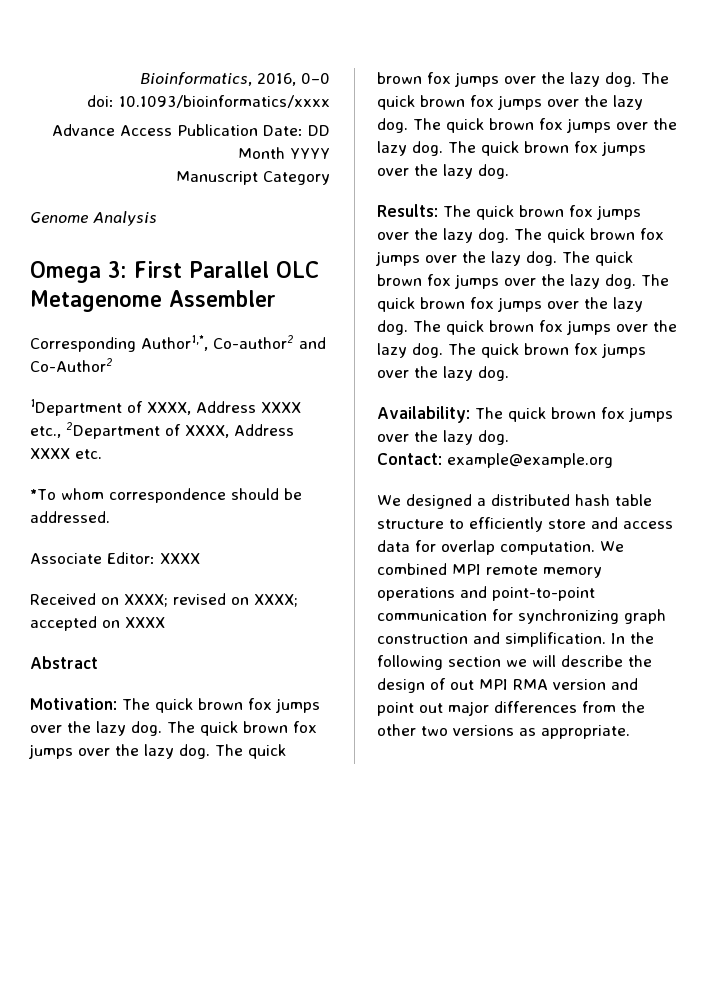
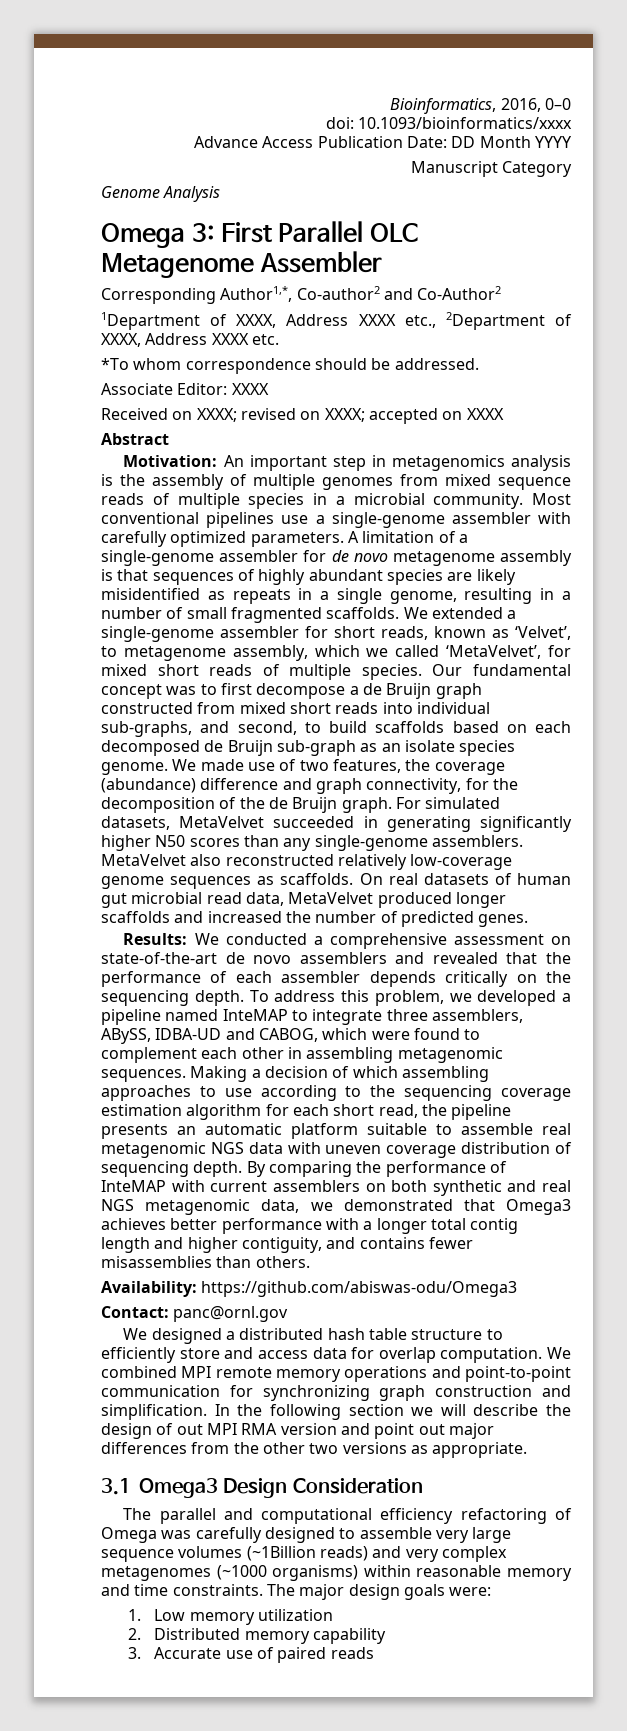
[122,698,320,713] [30,721,317,736] [28,744,286,759] [377,72,669,87] [377,95,643,110] [377,118,677,133] [377,141,646,156] [377,164,509,179] [377,204,641,220] [377,228,664,243] [375,251,633,266] [377,274,669,289] [377,297,643,312] [377,320,677,335] [377,343,646,358] [377,366,509,381] [377,406,673,423] [377,430,509,445] The quick brown fox jumps over the lazy dog. The quick brown fox jumps over the lazy dog. The quick brown fox jumps over the lazy dog. The quick brown fox jumps over the lazy dog. The quick brown fox jumps over the lazy dog. The quick brown fox jumps over the lazy dog. // Results: The quick brown fox jumps over the lazy dog. The quick brown fox jumps over the lazy dog. The quick brown fox jumps over the lazy dog. The quick brown fox jumps over the lazy dog. The quick brown fox jumps over the lazy dog. The quick brown fox jumps over the lazy dog. // Availability: The quick brown fox jumps over the lazy dog. -> [223,455,571,471] [101,474,571,490] [101,493,571,509] [101,512,572,528] [101,531,468,547] [101,550,573,566] [101,569,516,585] [101,588,571,604] [101,607,517,623] [101,626,571,642] [101,645,571,661] [101,664,571,680] [101,683,482,699] [101,702,490,714] [101,721,571,737] [101,740,516,756] [101,759,505,775] [101,778,518,794] [101,797,501,813] [101,816,572,832] [101,835,523,851] [101,854,513,870] [101,873,571,889] [101,892,506,908] [101,911,529,927] [123,933,571,949] [101,952,571,964] [101,971,571,987] [101,990,571,1006] [101,1009,523,1025] [101,1028,481,1044] [101,1047,503,1063] [101,1066,489,1082] [101,1085,571,1101] [101,1104,512,1120] [101,1123,571,1139] [101,1142,572,1158] [101,1161,507,1177] [101,1180,571,1196] [101,1199,572,1215] [101,1218,519,1234] [101,1237,473,1253] [101,1256,310,1268] [101,1281,518,1297] An important step in metagenomics analysis is the assembly of multiple genomes from mixed sequence reads of multiple species in a microbial community. Most conventional pipelines use a single-genome assembler with carefully optimized parameters. A limitation of a single-genome assembler for de novo metagenome assembly is that sequences of highly abundant species are likely misidentified as repeats in a single genome, resulting in a number of small fragmented scaffolds. We extended a single-genome assembler for short reads, known as ‘Velvet’, to metagenome assembly, which we called ‘MetaVelvet’, for mixed short reads of multiple species. Our fundamental concept was to first decompose a de Bruijn graph constructed from mixed short reads into individual sub-graphs, and second, to build scaffolds based on each decomposed de Bruijn sub-graph as an isolate species genome. We made use of two features, the coverage (abundance) difference and graph connectivity, for the decomposition of the de Bruijn graph. For simulated datasets, MetaVelvet succeeded in generating significantly higher N50 scores than any single-genome assemblers. MetaVelvet also reconstructed relatively low-coverage genome sequences as scaffolds. On real datasets of human gut microbial read data, MetaVelvet produced longer scaffolds and increased the number of predicted genes. // Results: We conducted a comprehensive assessment on state-of-the-art de novo assemblers and revealed that the performance of each assembler depends critically on the sequencing depth. To address this problem, we developed a pipeline named InteMAP to integrate three assemblers, ABySS, IDBA-UD and CABOG, which were found to complement each other in assembling metagenomic sequences. Making a decision of which assembling approaches to use according to the sequencing coverage estimation algorithm for each short read, the pipeline presents an automatic platform suitable to assemble real metagenomic NGS data with uneven coverage distribution of sequencing depth. By comparing the performance of InteMAP with current assemblers on both synthetic and real NGS metagenomic data, we demonstrated that Omega3 achieves better performance with a longer total contig length and higher contiguity, and contains fewer misassemblies than others. // Availability: https://github.com/abiswas-odu/Omega3
[447,453,613,468] example@example.org -> [173,1306,289,1322] panc@ornl.gov
(630, 732) none -> [101,1478,423,1498] [123,1508,573,1524] [101,1527,512,1543] [101,1546,507,1562] [101,1565,573,1581] [101,1584,492,1600] [127,1609,333,1625] [127,1628,386,1644] [127,1647,374,1663] // 3.1 Omega3 Design Consideration // The parallel and computational efficiency refactoring of Omega was carefully designed to assemble very large sequence volumes (~1Billion reads) and very complex metagenomes (~1000 organisms) within reasonable memory and time constraints. The major design goals were: // 1. Low memory utilization // 2. Distributed memory capability // 3. Accurate use of paired reads

